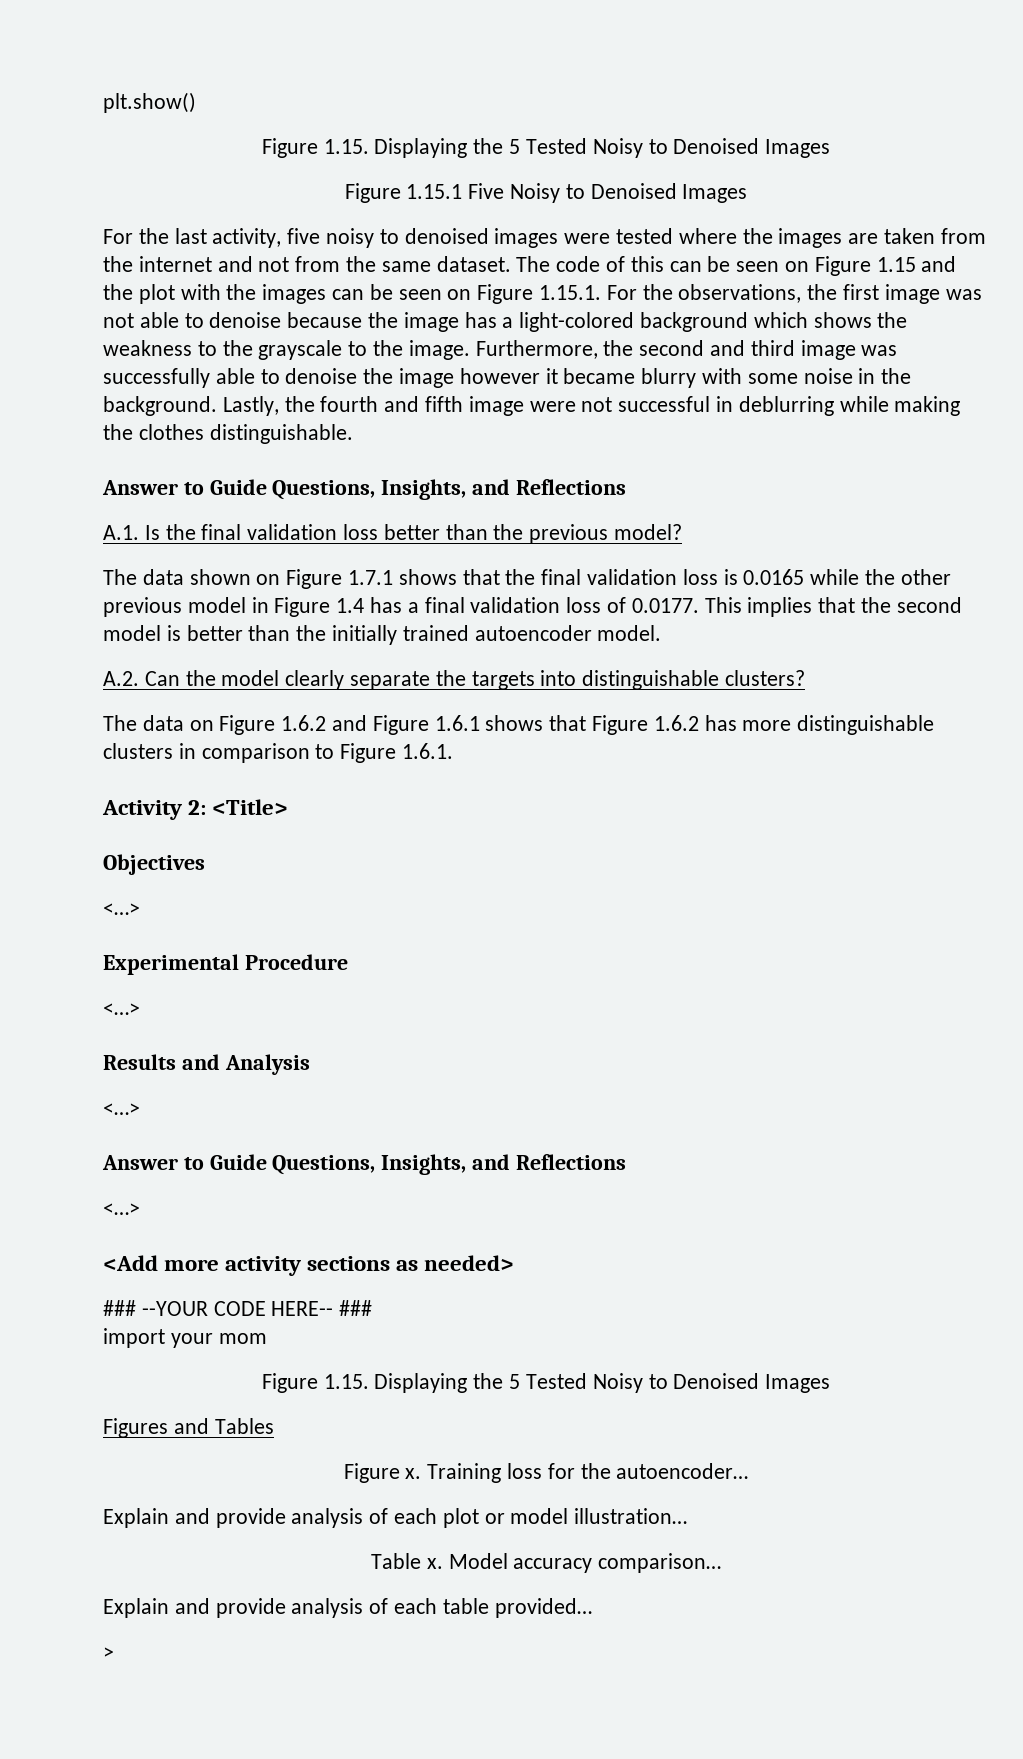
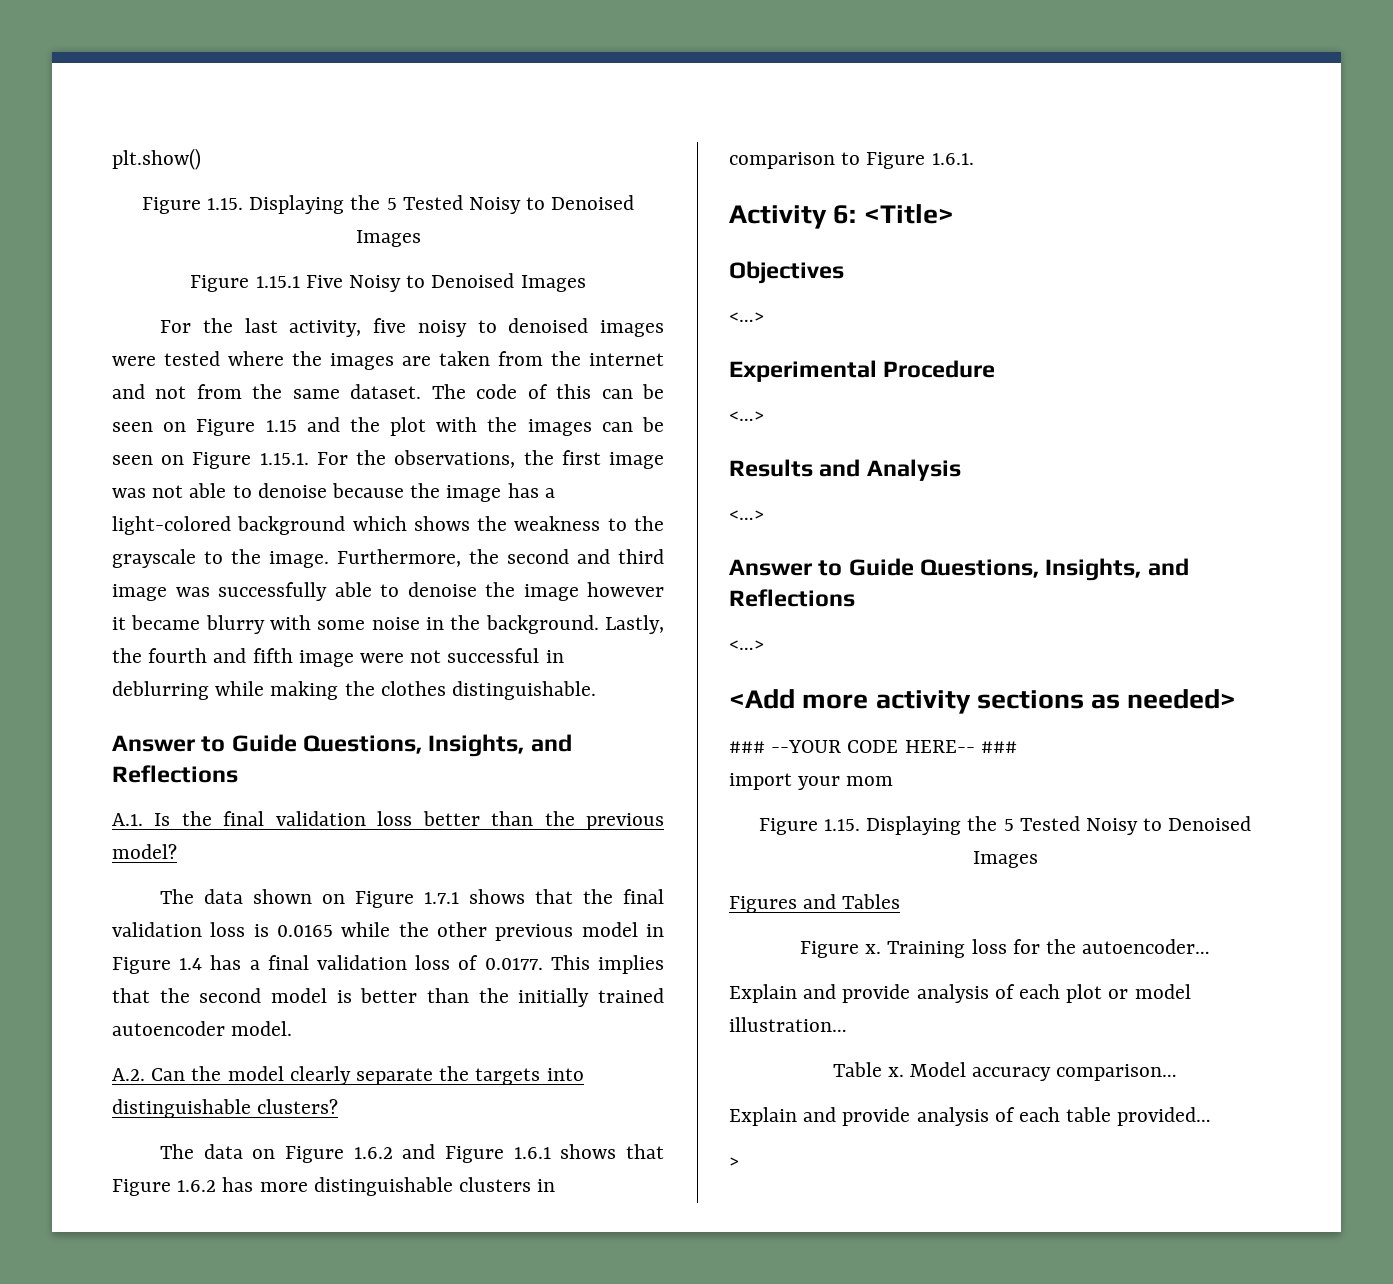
[188,800,207,815] 2: -> [833,205,857,224] 6:

